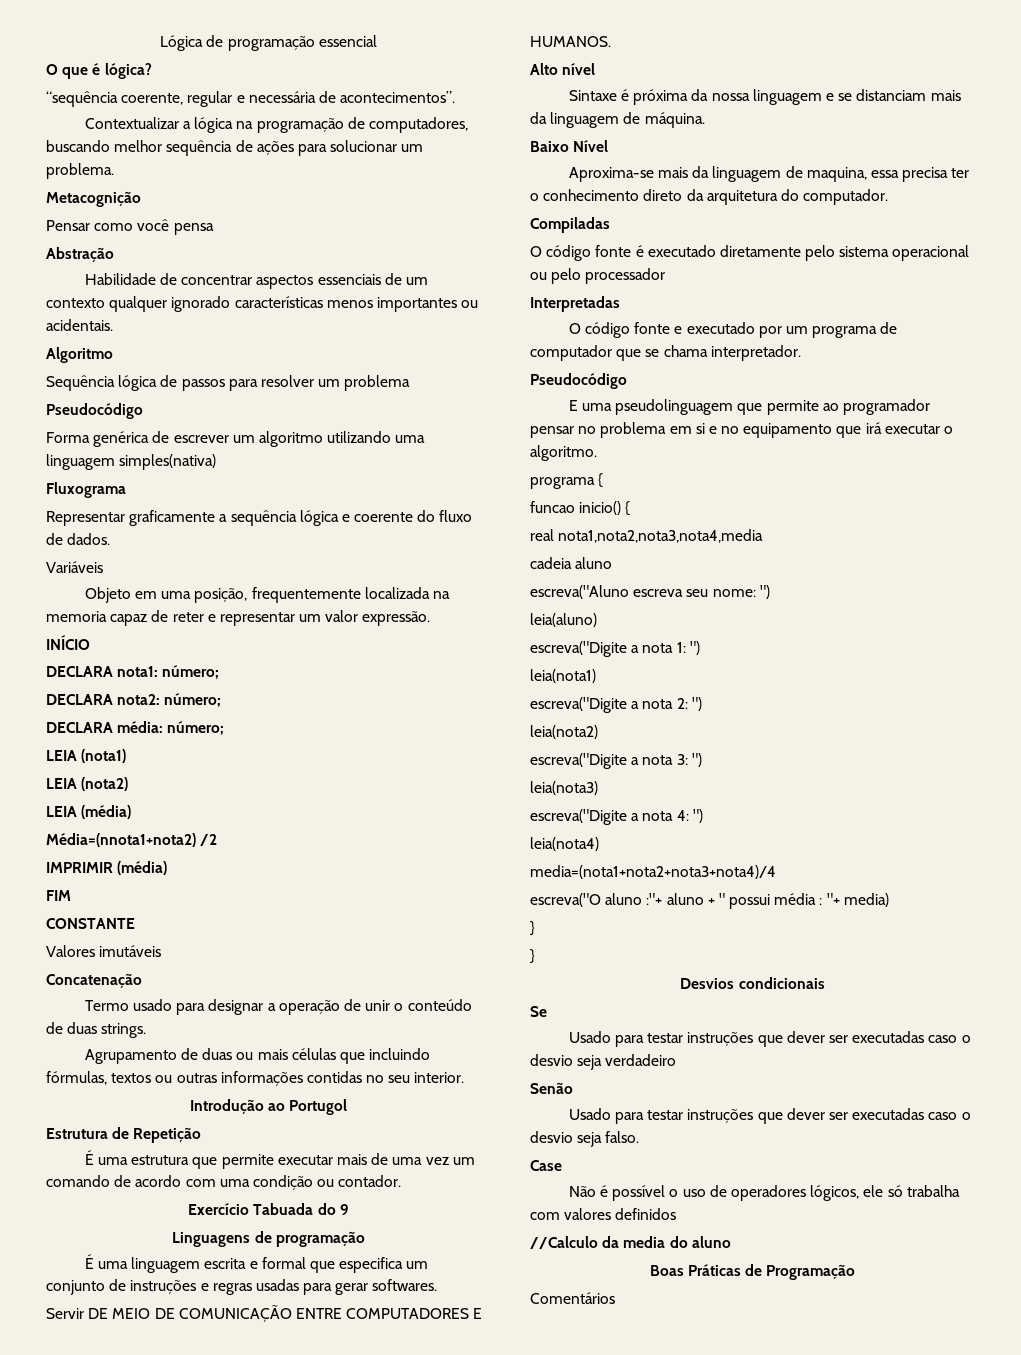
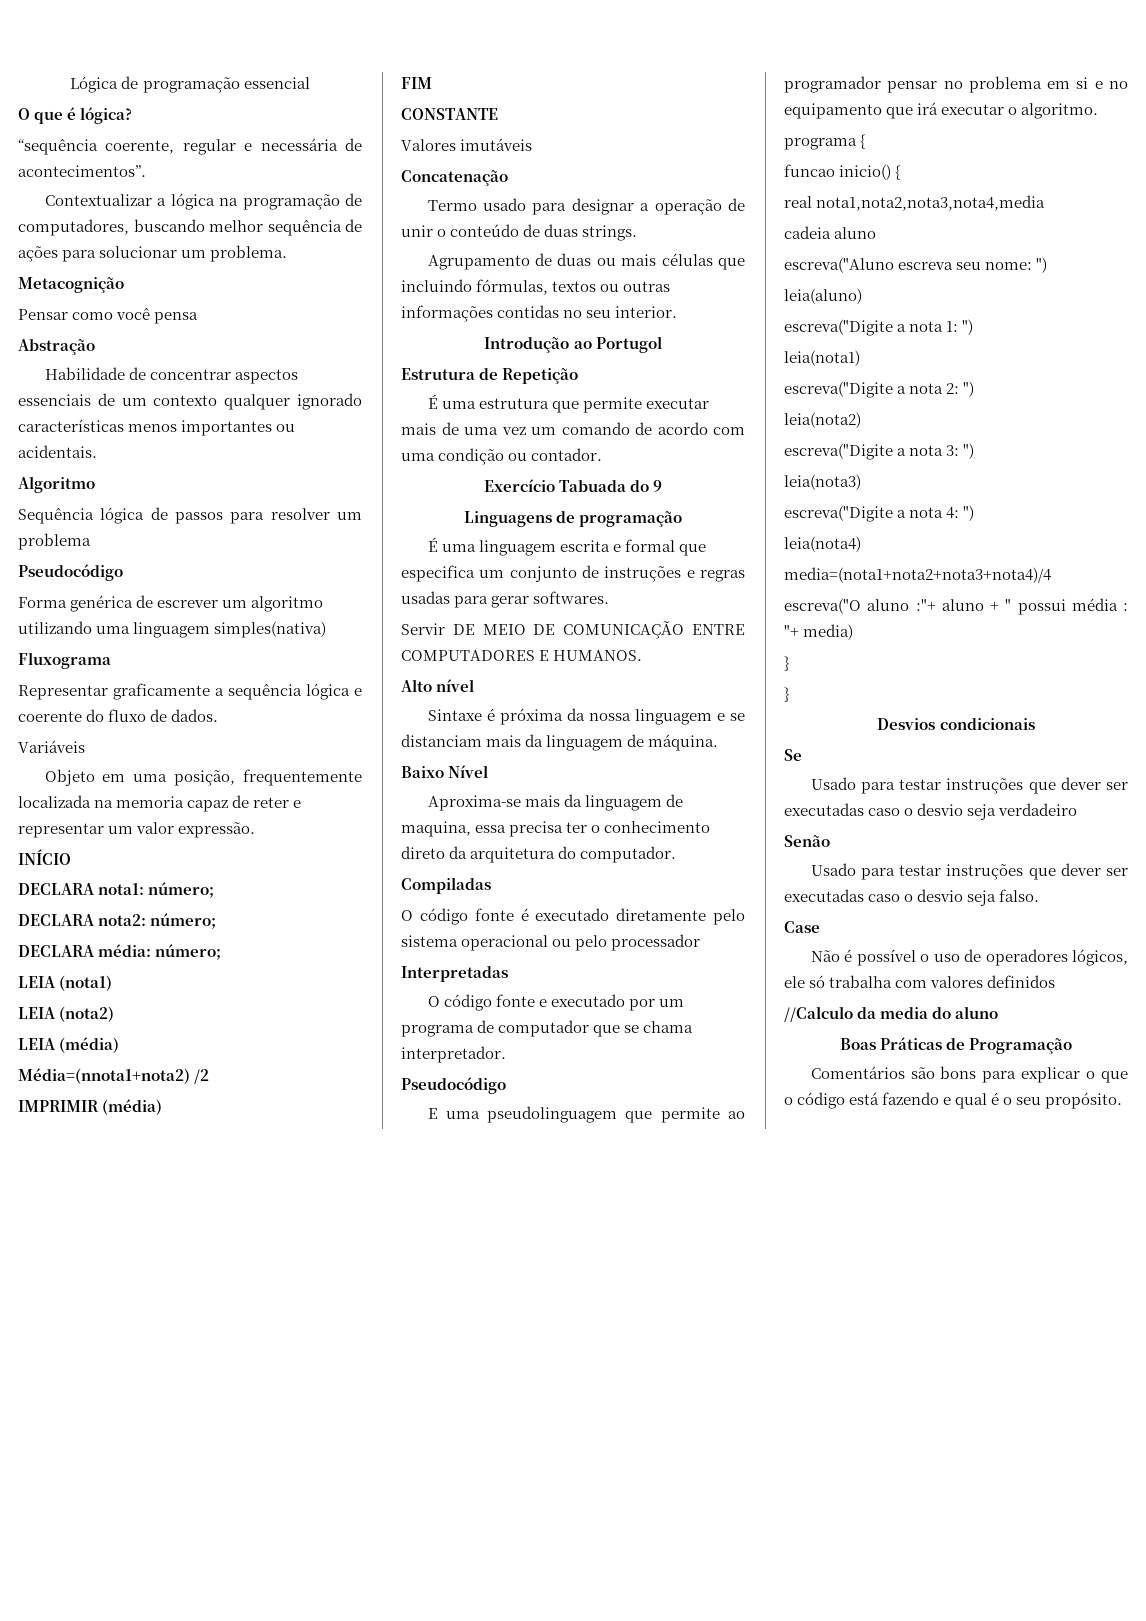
(615, 1298) none -> [910,1066,1128,1083] [784,1092,1123,1109] são bons para explicar o que o código está fazendo e qual é o seu propósito.

